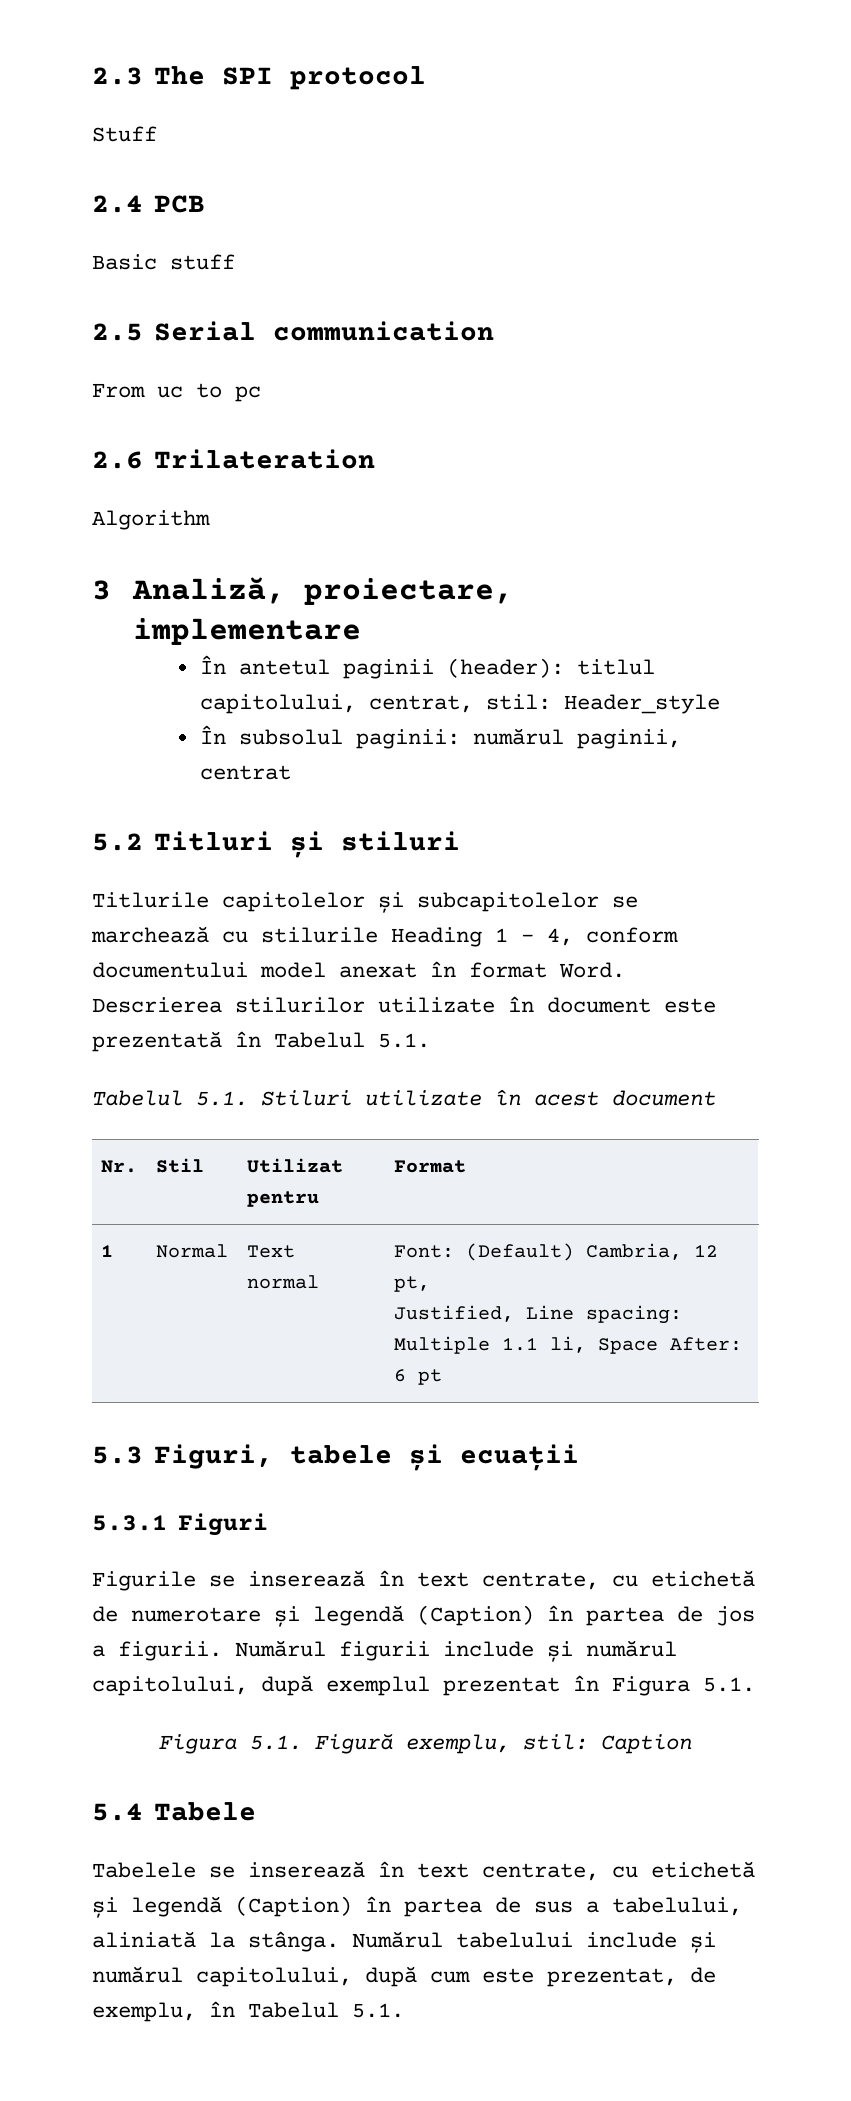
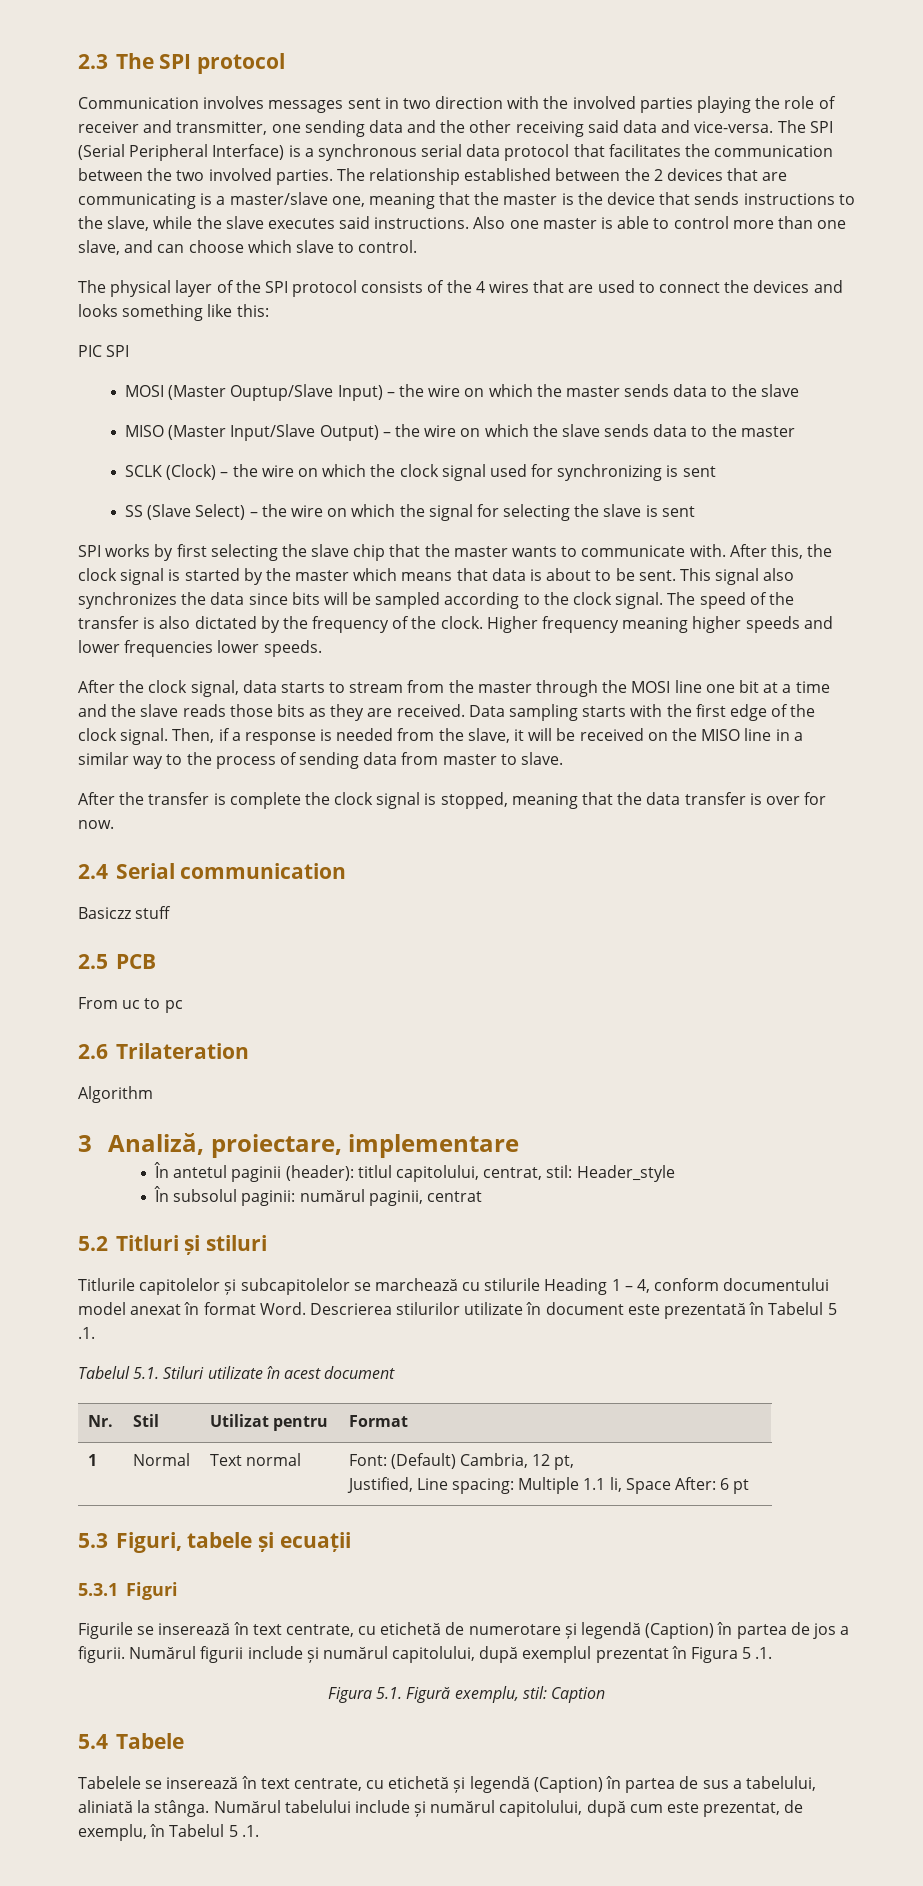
[92,126,157,142] [92,195,206,213] [92,254,235,270] [92,321,495,341] Stuff // 2.4 PCB // Basic stuff // 2.5 Serial communication -> [78,96,836,113] [78,120,833,137] [78,144,834,161] [78,168,788,185] [78,192,855,209] [78,216,847,231] [78,240,418,255] [78,280,843,297] [78,304,269,321] [78,345,130,357] [125,384,799,401] [125,424,795,441] [125,464,716,481] [125,504,695,521] [78,544,833,561] [78,568,795,585] [78,592,794,609] [78,616,833,633] [78,640,322,657] [78,680,830,697] [78,704,816,721] [78,728,803,745] [78,752,564,769] [78,792,827,809] [78,820,114,829] [78,863,347,879] [78,906,172,919] [78,954,156,969] Communication involves messages sent in two direction with the involved parties playing the role of receiver and transmitter, one sending data and the other receiving said data and vice-versa. The SPI (Serial Peripheral Interface) is a synchronous serial data protocol that facilitates the communication between the two involved parties. The relationship established between the 2 devices that are communicating is a master/slave one, meaning that the master is the device that sends instructions to the slave, while the slave executes said instructions. Also one master is able to control more than one slave, and can choose which slave to control. // The physical layer of the SPI protocol consists of the 4 wires that are used to connect the devices and looks something like this: // PIC SPI // MOSI (Master Ouptup/Slave Input) – the wire on which the master sends data to the slave // MISO (Master Input/Slave Output) – the wire on which the slave sends data to the master // SCLK (Clock) – the wire on which the clock signal used for synchronizing is sent // SS (Slave Select) – the wire on which the signal for selecting the slave is sent // SPI works by first selecting the slave chip that the master wants to communicate with. After this, the clock signal is started by the master which means that data is about to be sent. This signal also synchronizes the data since bits will be sampled according to the clock signal. The speed of the transfer is also dictated by the frequency of the clock. Higher frequency meaning higher speeds and lower frequencies lower speeds. // After the clock signal, data starts to stream from the master through the MOSI line one bit at a time and the slave reads those bits as they are received. Data sampling starts with the first edge of the clock signal. Then, if a response is needed from the slave, it will be received on the MISO line in a similar way to the process of sending data from master to slave. // After the transfer is complete the clock signal is stopped, meaning that the data transfer is over for now. // 2.4 Serial communication // Basiczz stuff // 2.5 PCB
[378,1033,430,1048] 5.1. -> [827,1303,837,1315] [78,1327,95,1339] 5 .1.
[703,1677,755,1692] 5.1. -> [742,1647,773,1659] 5 .1.
[352,2003,404,2018] 5.1. -> [228,1825,259,1837] 5 .1.

